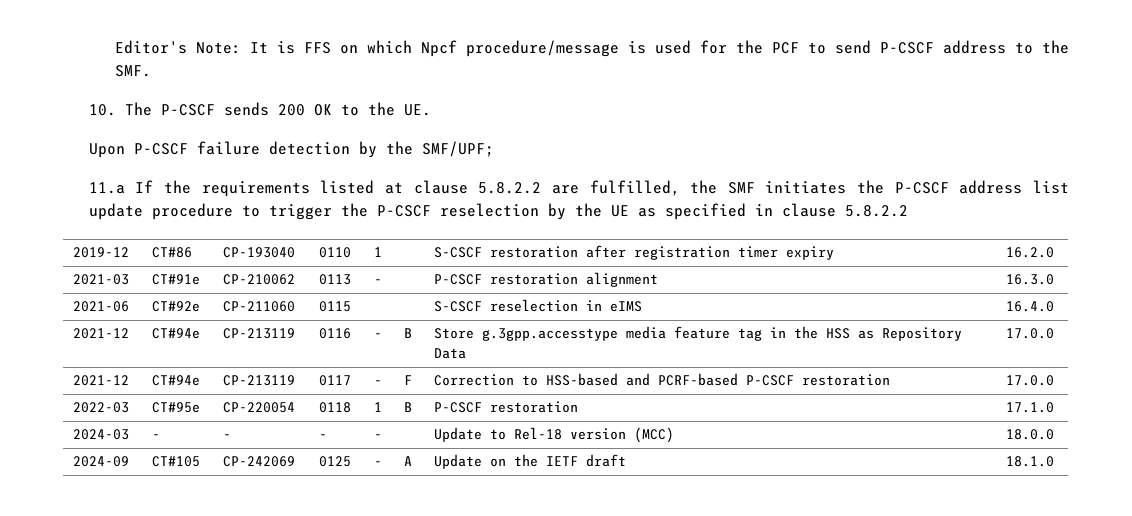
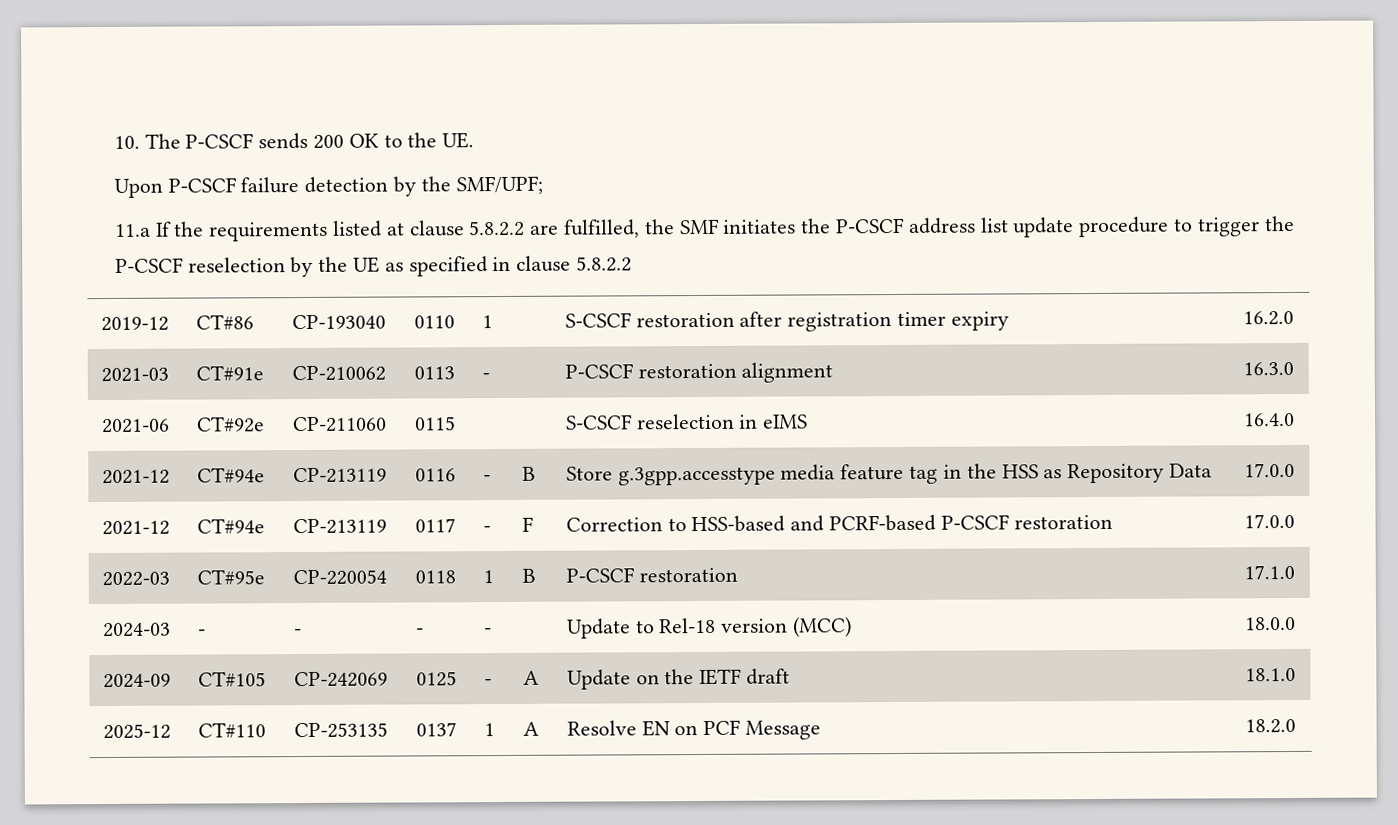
[114,40,1069,57] [114,65,151,77] Editor's Note: It is FFS on which Npcf procedure/message is used for the PCF to send P-CSCF address to the SMF. // -> (113, 142) none
(1055, 461) none -> [102,723,171,740] [197,722,266,738] [293,722,388,739] [415,722,457,737] [483,723,495,737] [522,721,539,736] [566,719,822,740] [1244,718,1296,734] // 2025-12 | CT#110 | CP-253135 | 0137 | 1 | A | Resolve EN on PCF Message | 18.2.0

